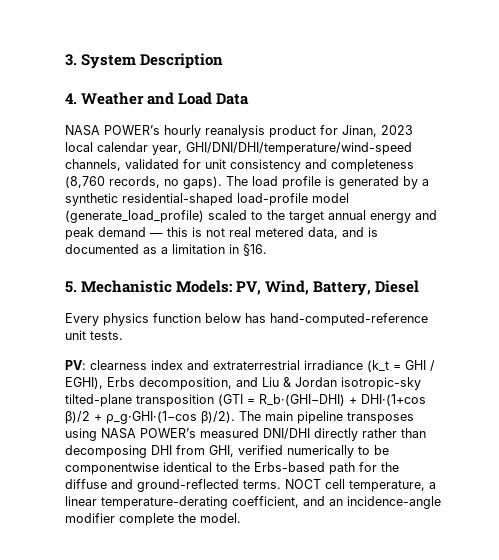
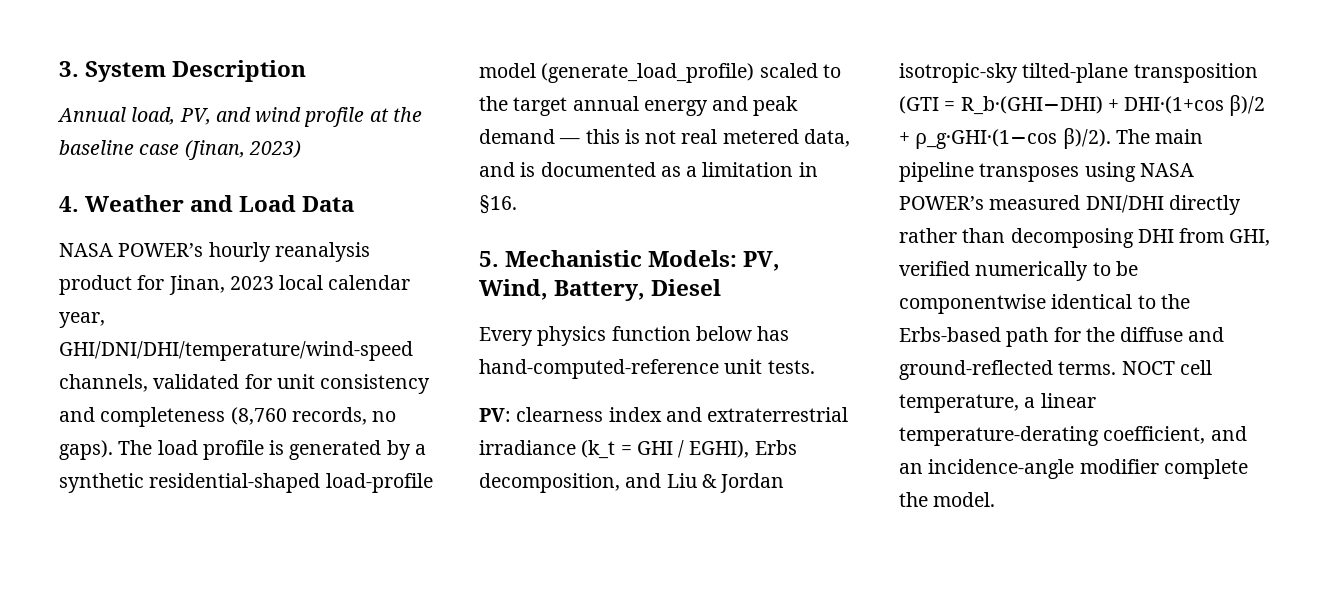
(224, 61) none -> [57,107,422,127] [59,140,301,160] // Annual load, PV, and wind profile at the baseline case (Jinan, 2023)

